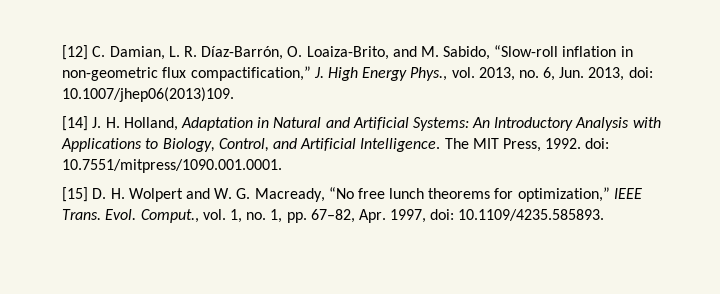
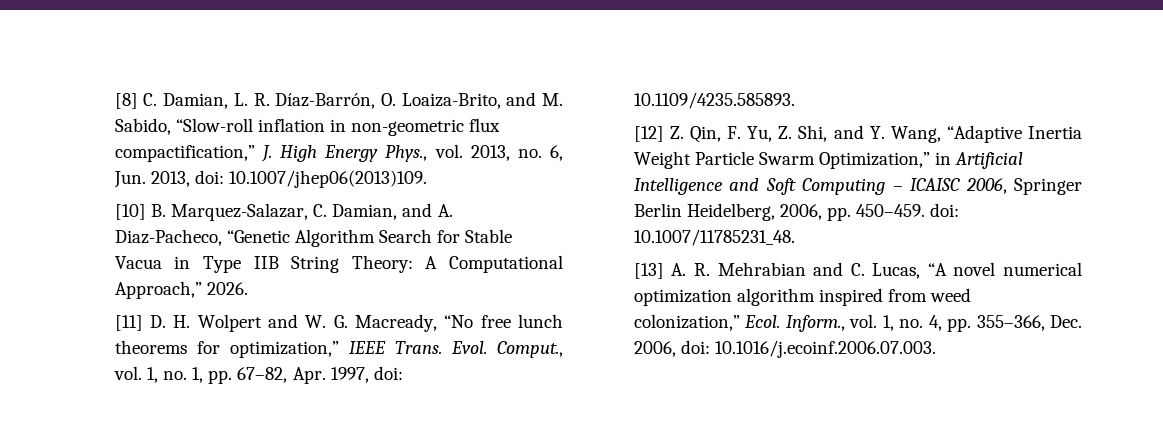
[62,45,89,60] [12] -> [114,93,138,109] [8]
[62,116,661,131] [61,138,610,152] [62,159,283,173] [62,187,89,202] [14] J. H. Holland, Adaptation in Natural and Artificial Systems: An Introductory Analysis with Applications to Biology, Control, and Artificial Intelligence. The MIT Press, 1992. doi: 10.7551/mitpress/1090.001.0001. // [15] -> [114,203,453,221] [114,229,513,247] [114,255,563,273] [114,281,248,299] [114,315,143,331] [10] B. Marquez-Salazar, C. Damian, and A. Diaz-Pacheco, “Genetic Algorithm Search for Stable Vacua in Type IIB String Theory: A Computational Approach,” 2026. // [11]
(605, 215) none -> [633,125,1082,143] [633,151,1024,169] [633,178,1082,195] [633,203,960,221] [633,229,795,246] [633,262,1082,279] [633,288,972,306] [633,314,1082,332] [633,340,937,358] // [12] Z. Qin, F. Yu, Z. Shi, and Y. Wang, “Adaptive Inertia Weight Particle Swarm Optimization,” in Artificial Intelligence and Soft Computing – ICAISC 2006, Springer Berlin Heidelberg, 2006, pp. 450–459. doi: 10.1007/11785231_48. // [13] A. R. Mehrabian and C. Lucas, “A novel numerical optimization algorithm inspired from weed colonization,” Ecol. Inform., vol. 1, no. 4, pp. 355–366, Dec. 2006, doi: 10.1016/j.ecoinf.2006.07.003.

